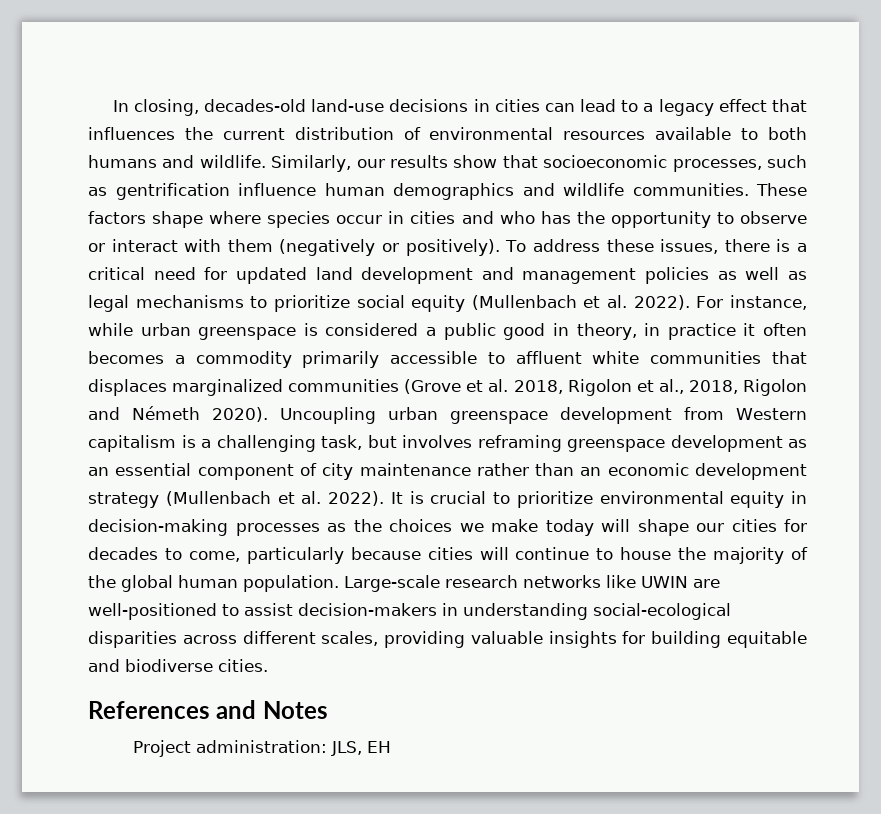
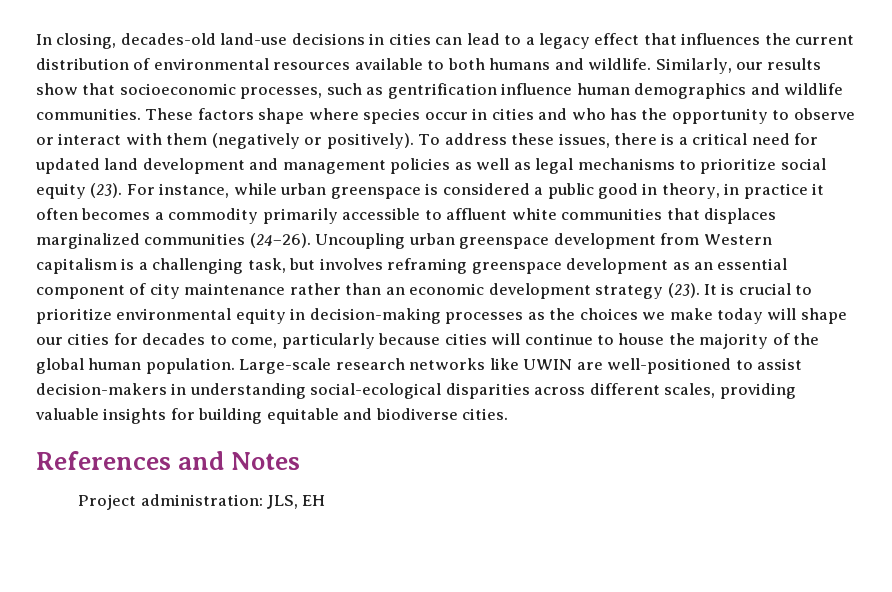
[471,295,690,310] (Mullenbach et al. 2022). -> [90,183,123,198] (23).
[404,379,807,396] [88,406,269,422] (Grove et al. 2018, Rigolon et al., 2018, Rigolon and Németh 2020). -> [249,233,311,248] (24–26).
[165,491,384,506] (Mullenbach et al. 2022). -> [667,283,700,298] (23).

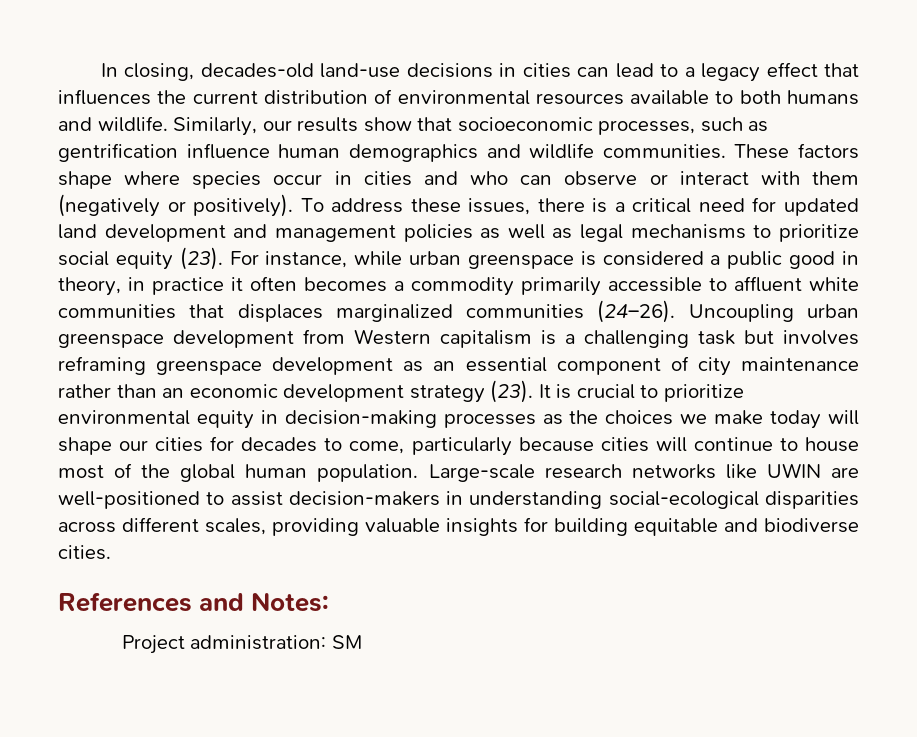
[610,108,790,124] has the opportunity to -> [520,175,553,185] can
[247,258,286,273] task, -> [698,330,735,345] task
[668,333,769,349] the majority -> [58,465,104,479] most
[231,452,301,470] Notes -> [251,592,330,612] Notes:
[266,495,326,509] JLS, EH -> [331,635,362,649] SM

